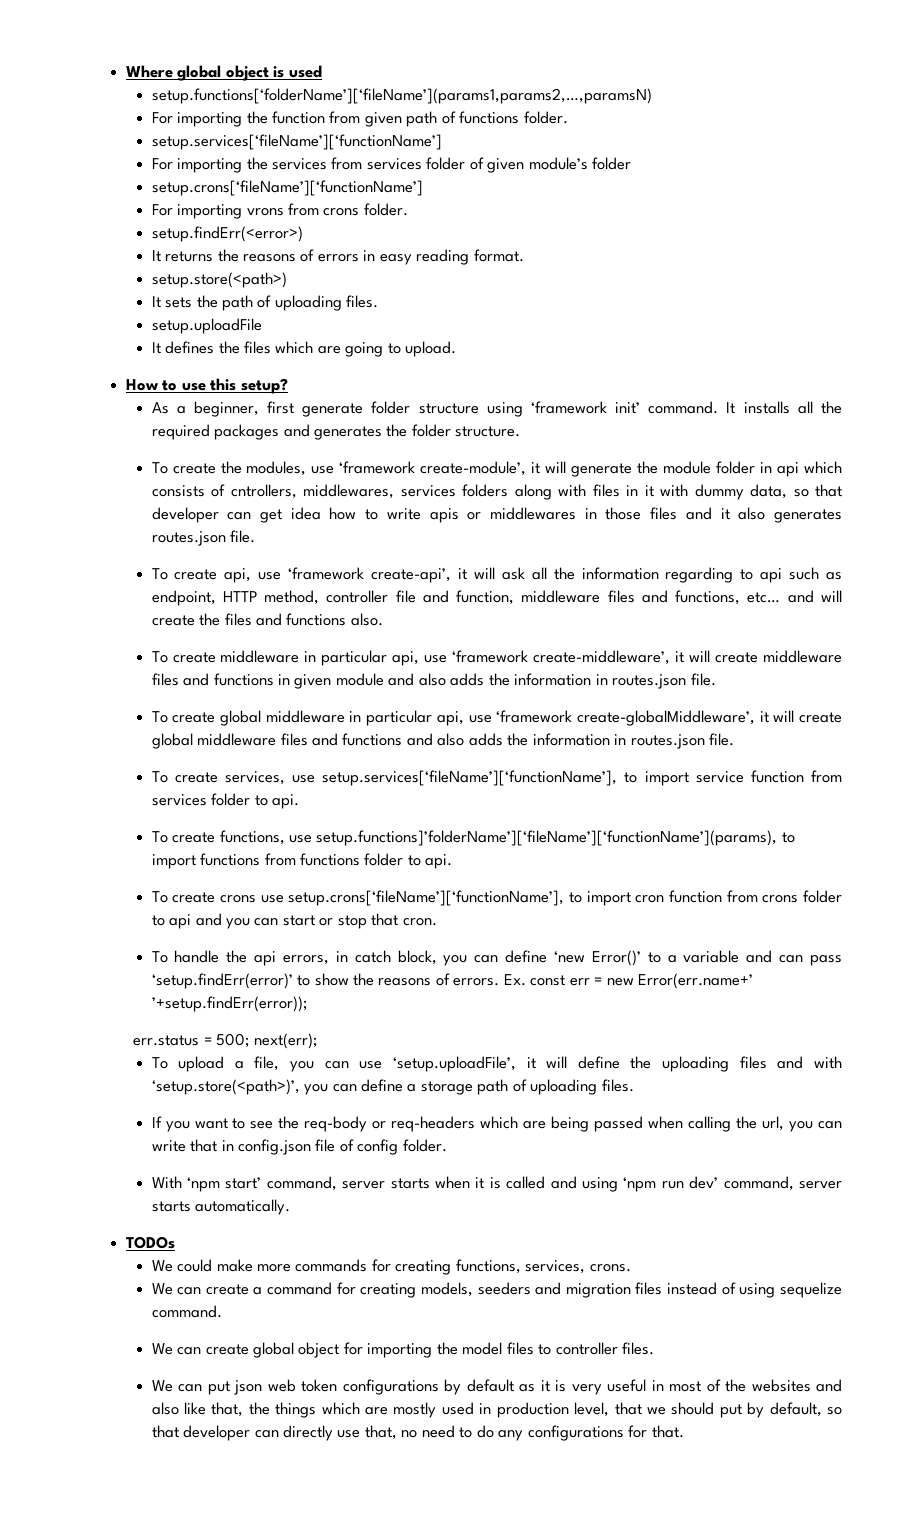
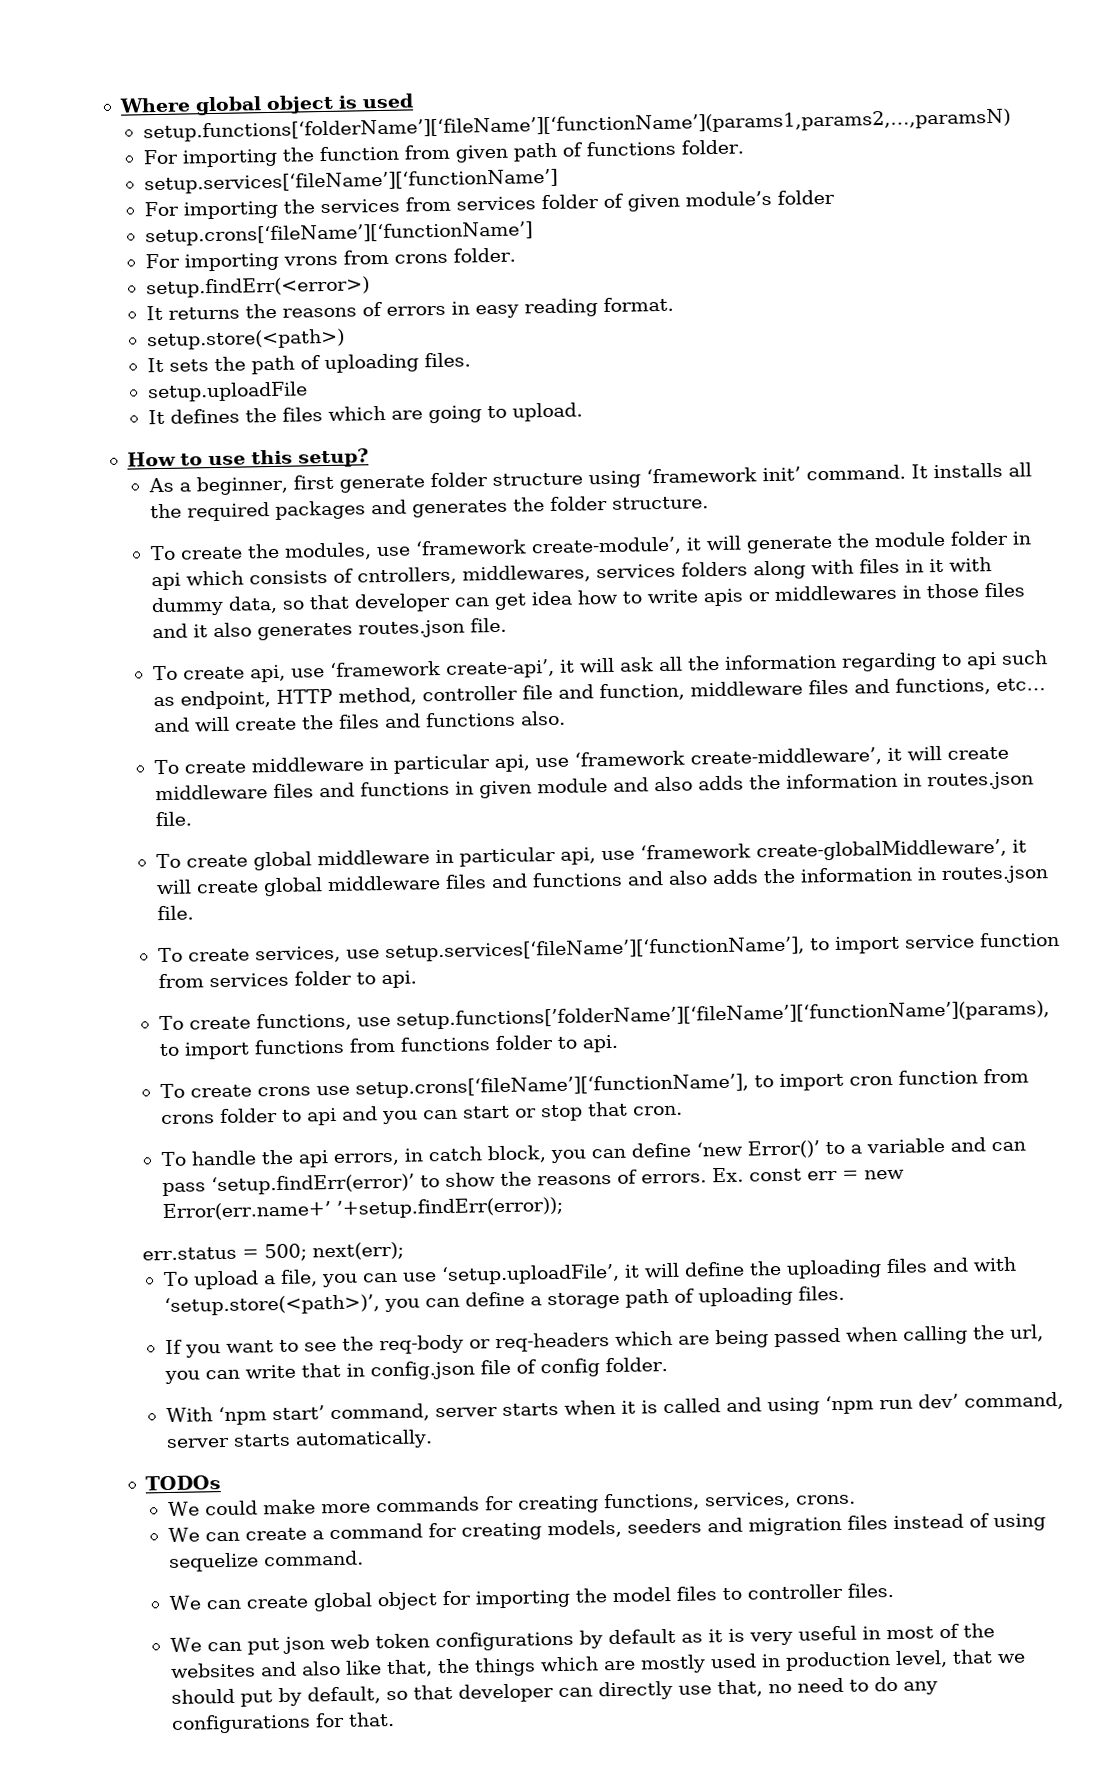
[151,88,652,104] setup.functions[‘folderName’][‘fileName’](params1,params2,…,paramsN) -> [142,108,1011,143] setup.functions[‘folderName’][‘fileName’][‘functionName’](params1,params2,…,paramsN)
[316,830,778,846] setup.functions]’folderName’][‘fileName’][‘functionName’](params), -> [395,1000,1050,1030] setup.functions[’folderName’][‘fileName’][‘functionName’](params),

